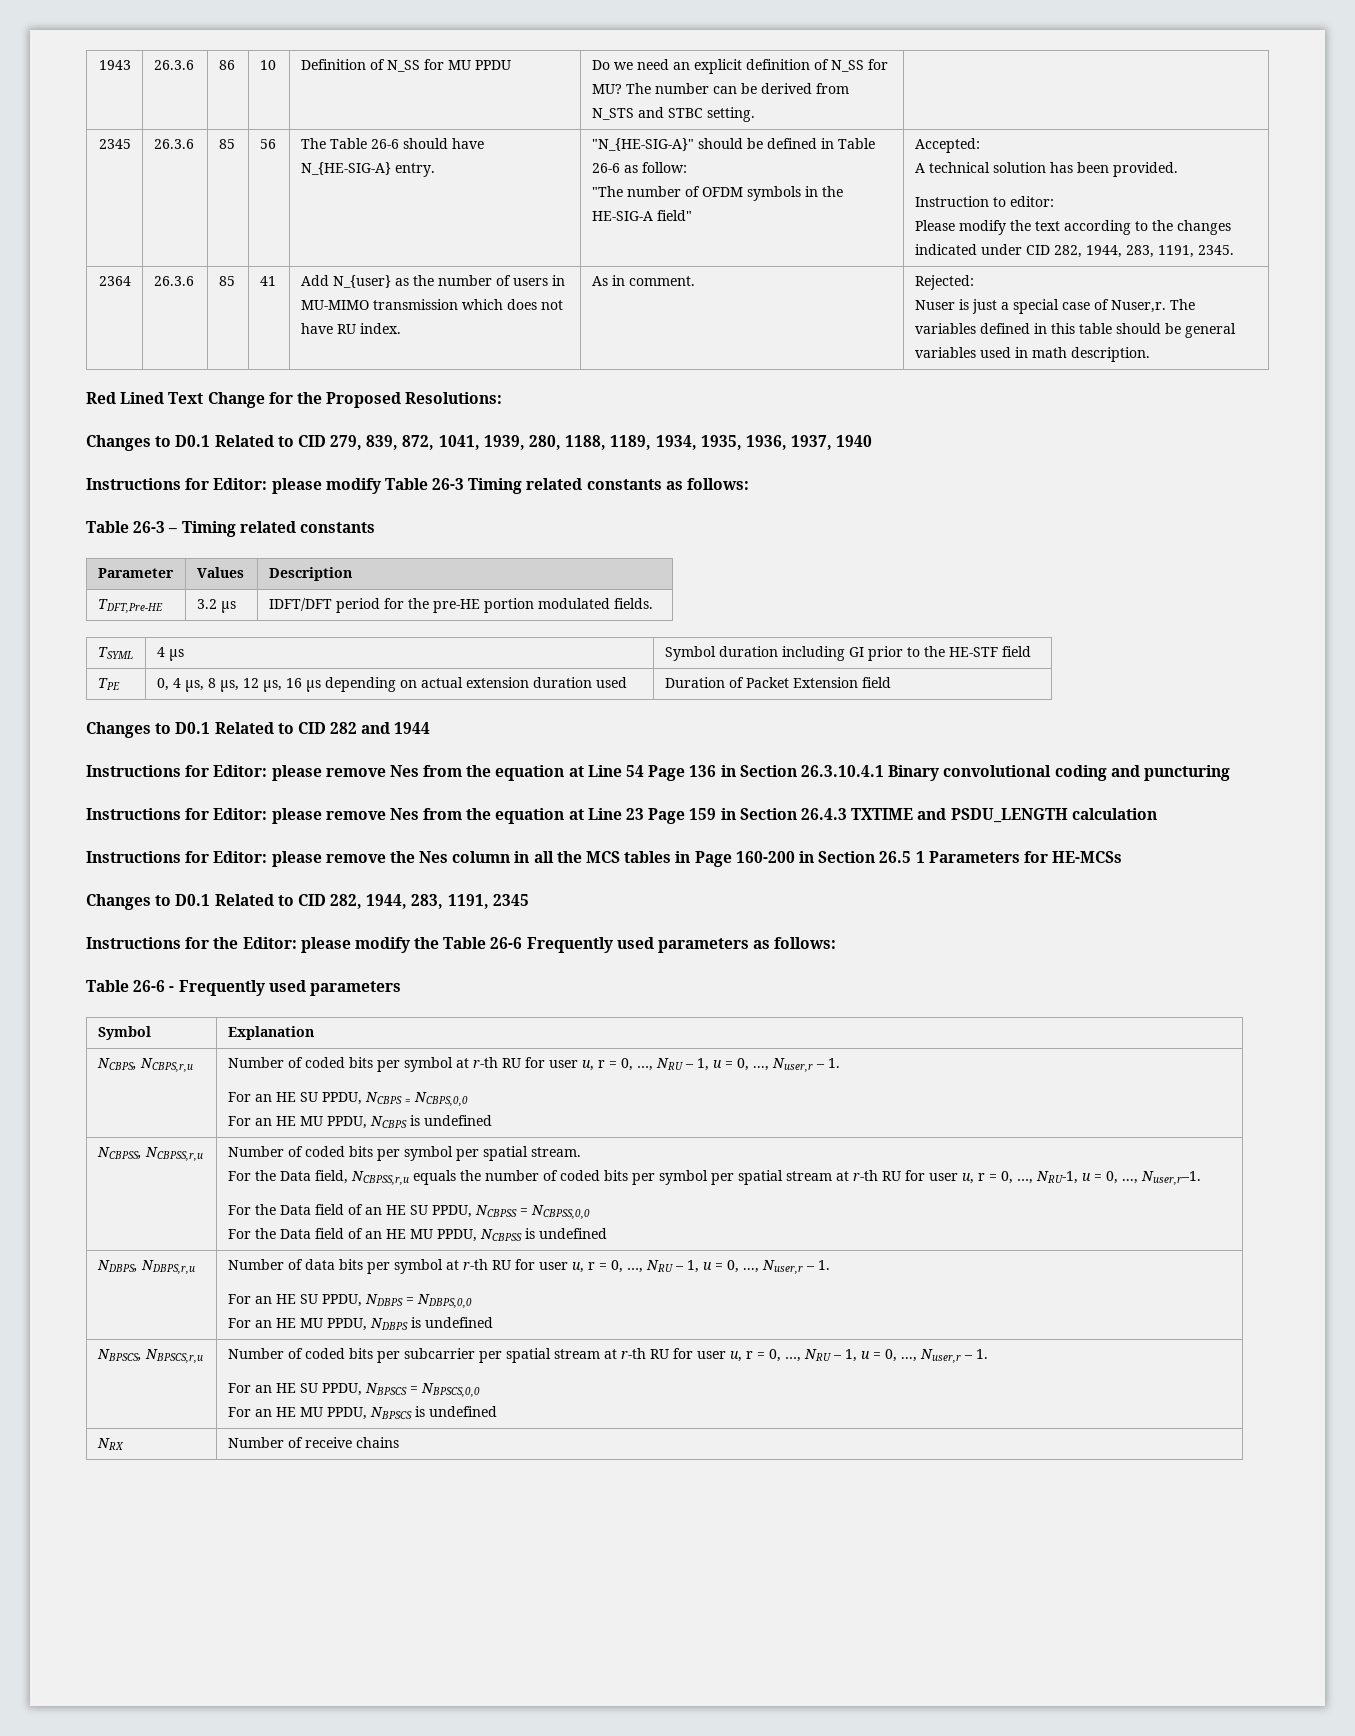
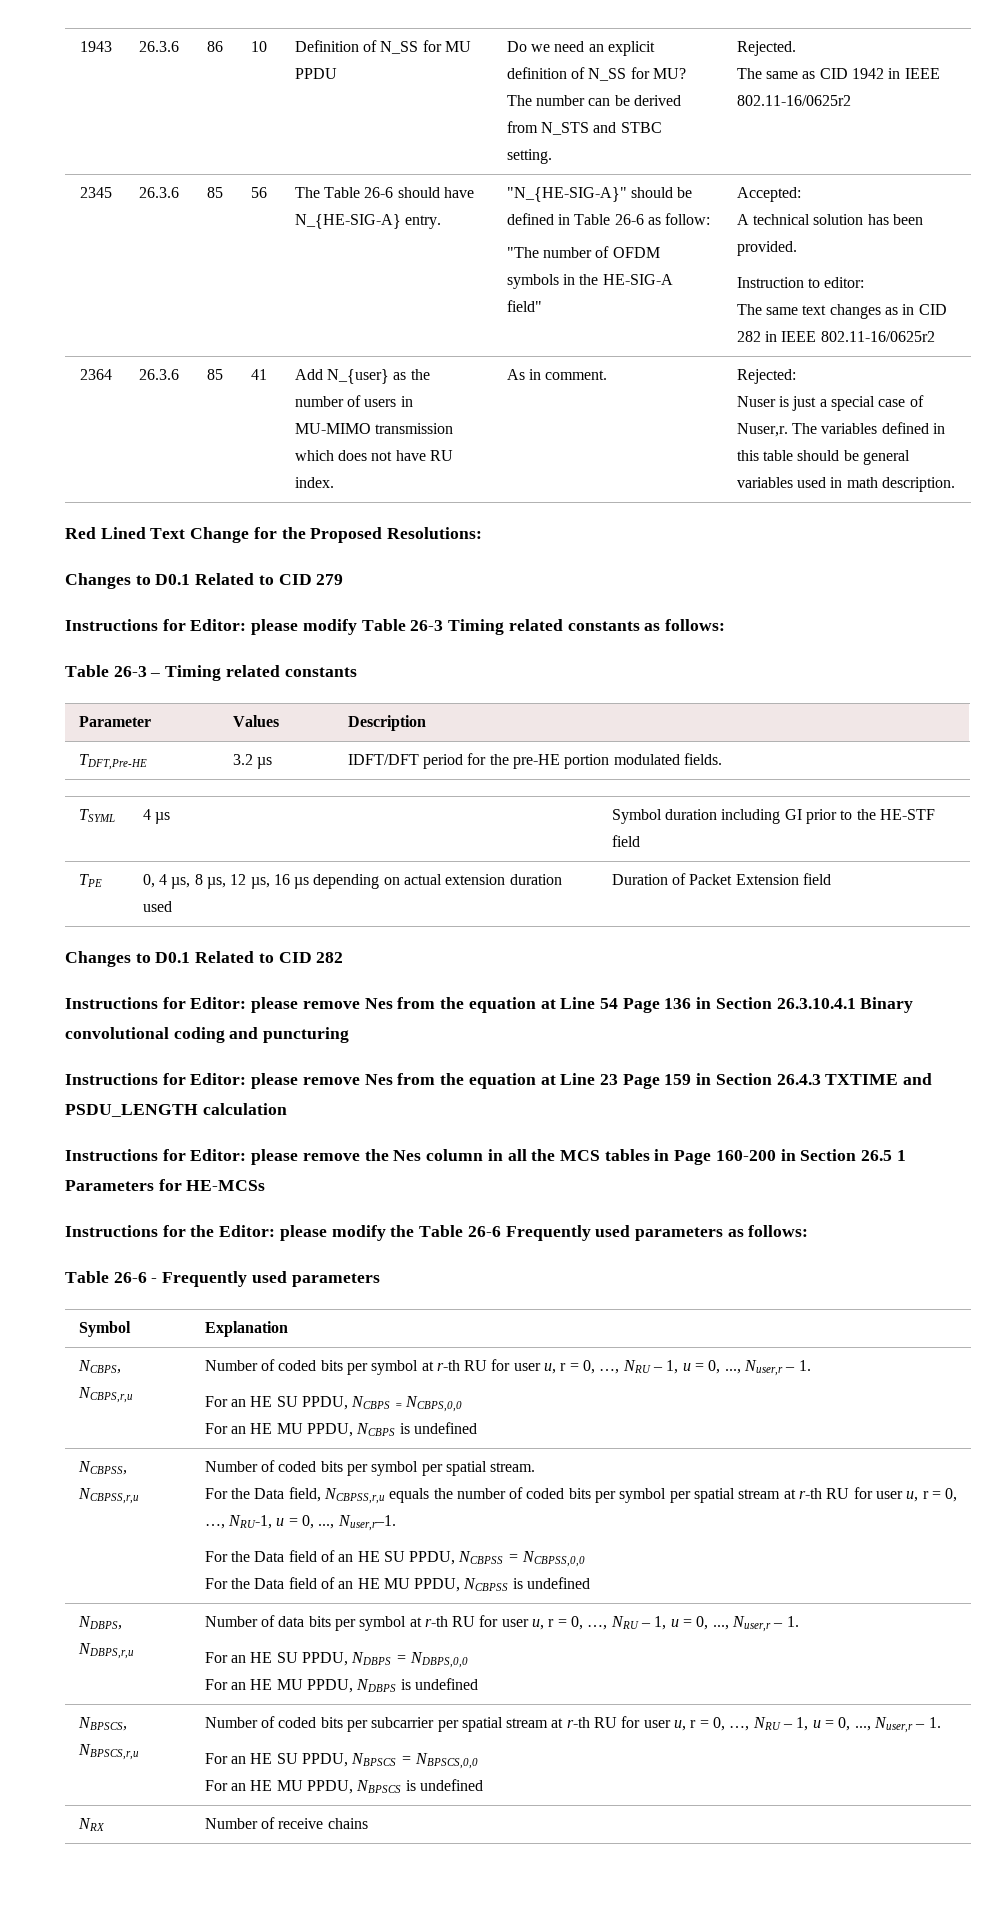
(755, 114) none -> [736,41,796,56] [736,68,940,79] [736,95,851,106] Rejected. // The same as CID 1942 in IEEE 802.11-16/0625r2
[914,220,1231,235] [914,244,1234,258] Please modify the text according to the changes indicated under CID 282, 1944, 283, 1191, 2345. -> [736,304,947,319] [736,331,935,342] The same text changes as in CID 282 in IEEE 802.11-16/0625r2
[330,435,873,450] 279, 839, 872, 1041, 1939, 280, 1188, 1189, 1934, 1935, 1936, 1937, 1940 -> [316,574,344,585] 279
[361,722,431,734] and 1944 -> (344, 957) none
[86,894,529,910] // Changes to D0.1 Related to CID 282, 1944, 283, 1191, 2345 -> (266, 1185) none

